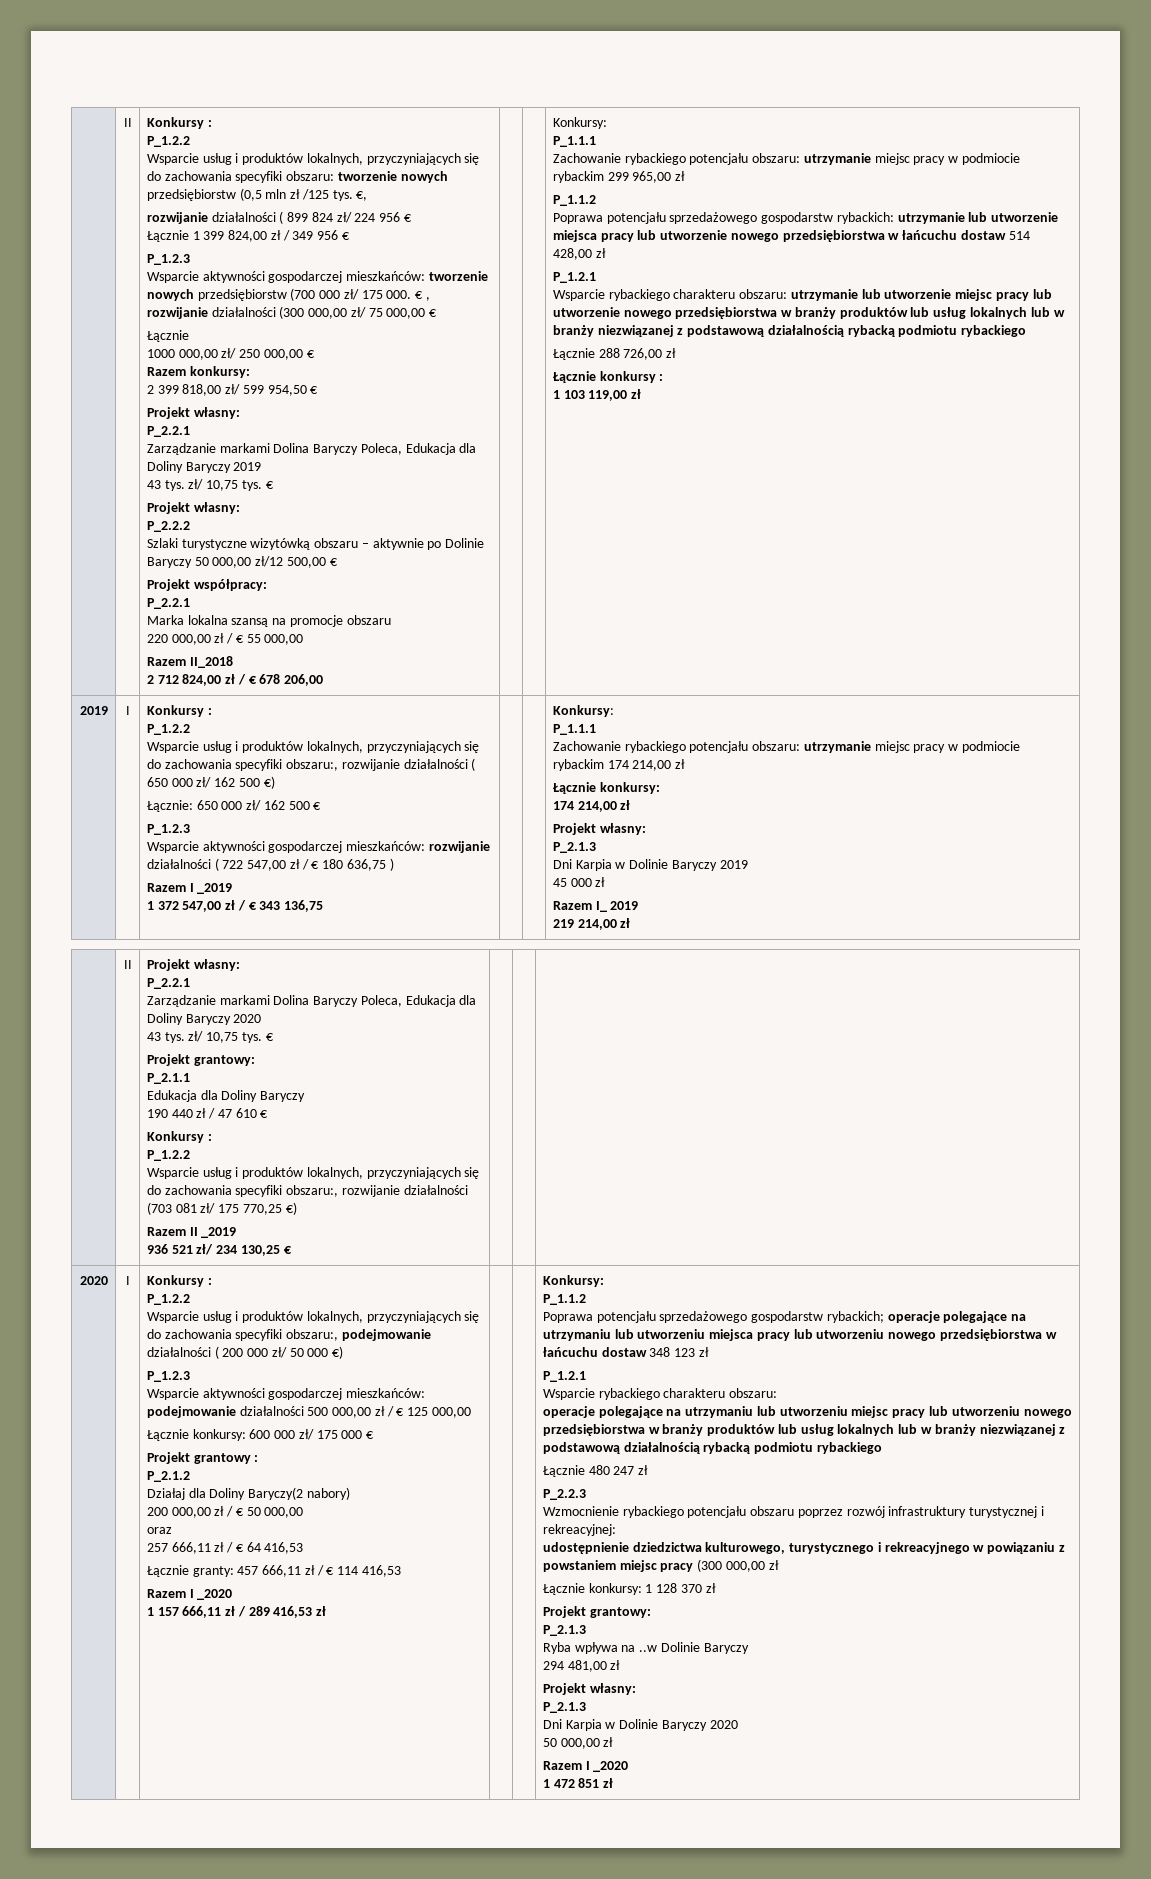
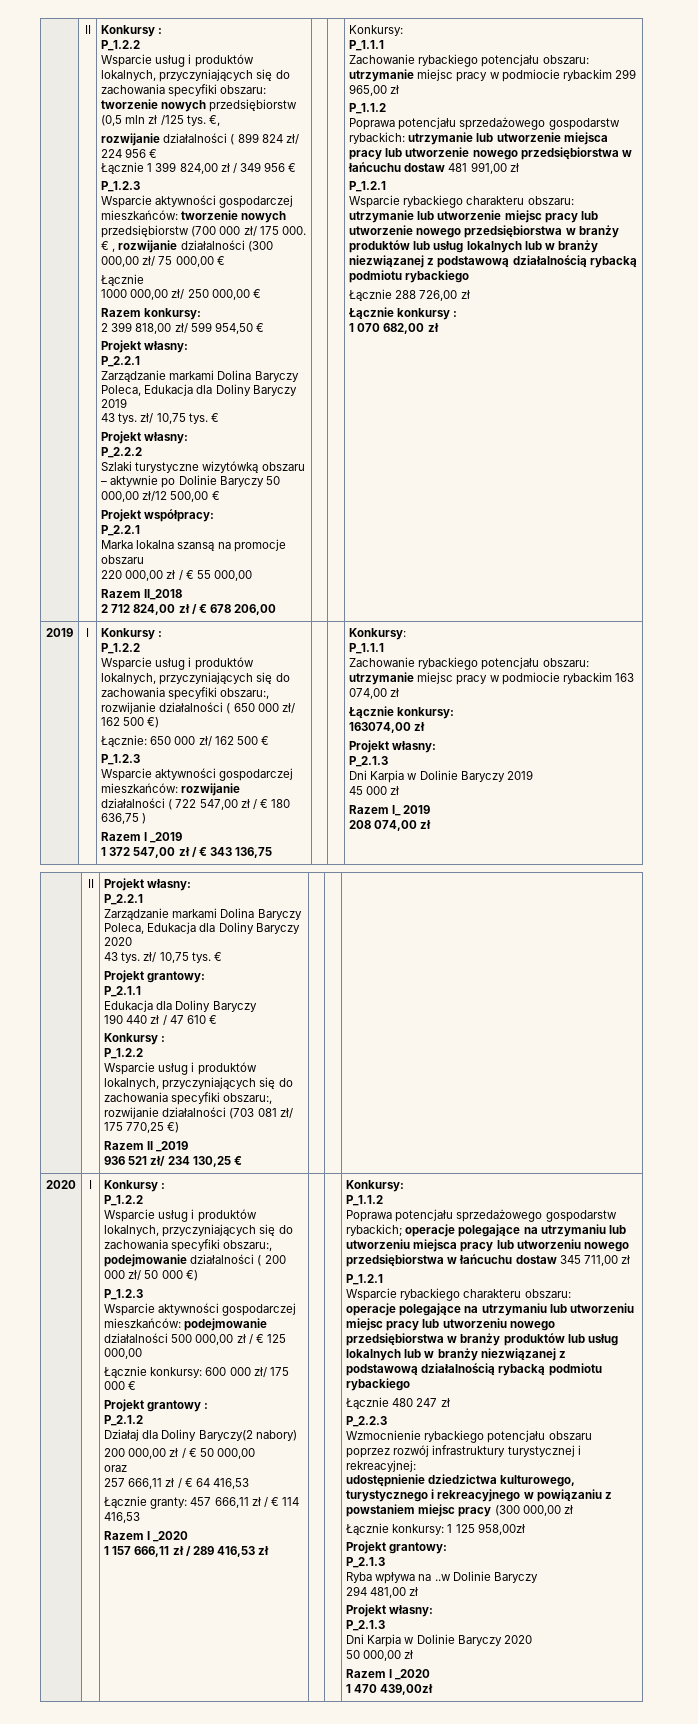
[1008,231,1030,240] [552,248,592,260] 514 428,00 -> [448,162,507,174] 481 991,00
[563,390,628,401] 103 119,00 -> [357,323,425,334] 070 682,00
[607,760,672,771] 174 214,00 -> [614,673,634,682] [349,688,388,699] 163 074,00
[552,801,617,812] 174 214,00 -> [349,722,412,733] 163074,00
[552,919,617,930] 219 214,00 -> [349,820,418,831] 208 074,00
[649,1347,696,1357] 348 123 -> [559,1255,618,1266] 345 711,00
[656,1583,716,1593] 128 370 zł -> [455,1523,525,1535] 125 958,00zł
[553,1778,614,1788] 472 851 zł -> [354,1684,434,1695] 470 439,00zł

